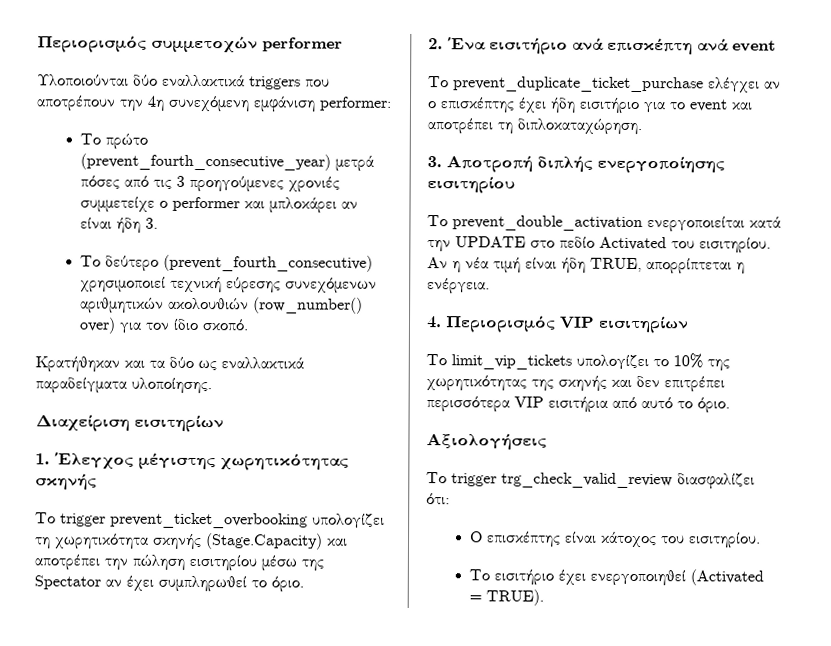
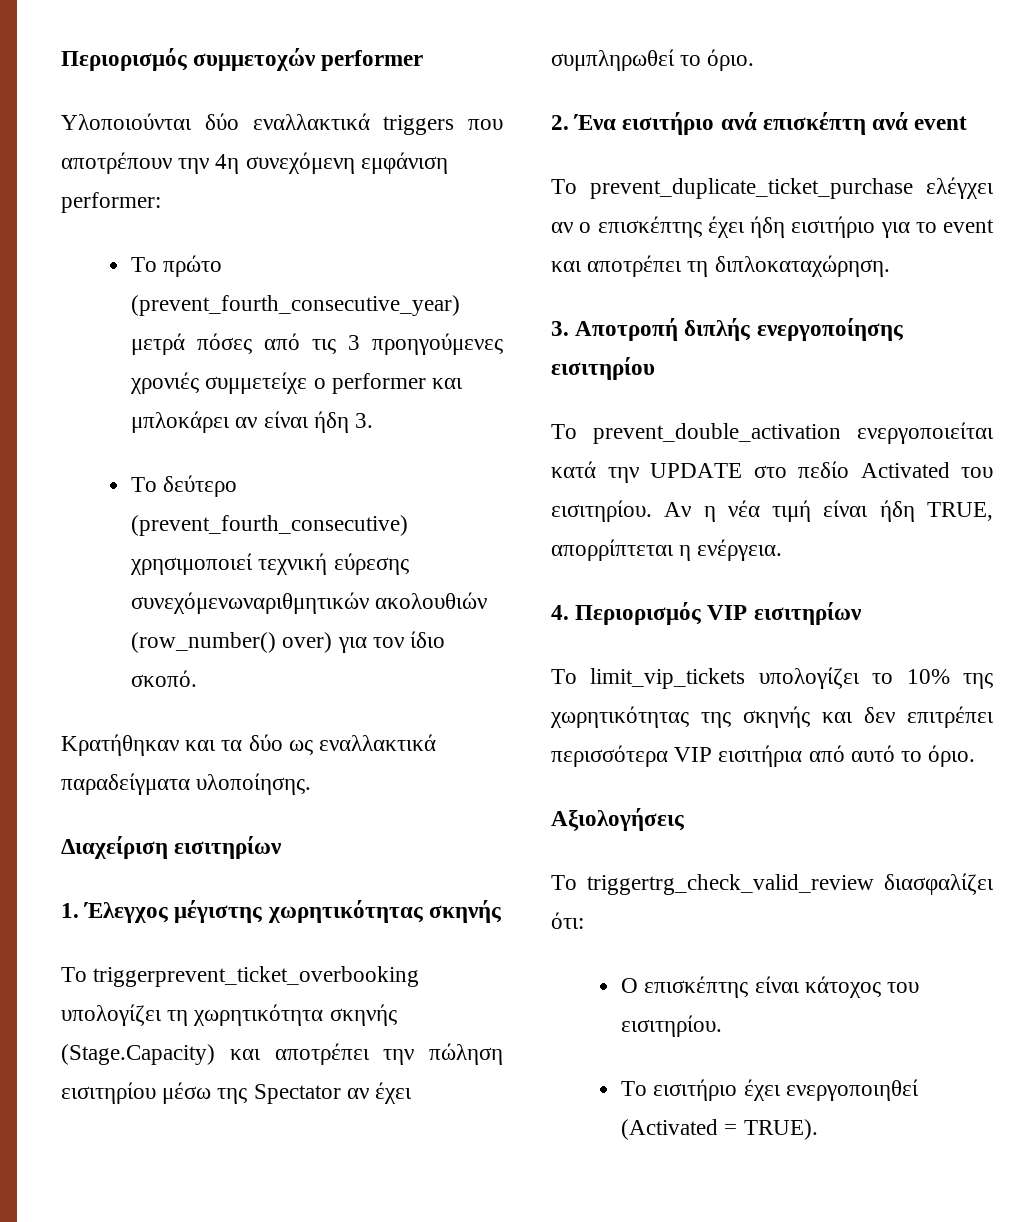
[285,277,378,294] [80,297,165,314] συνεχόμενων αριθμητικών -> [131,592,370,614] συνεχόμενωναριθμητικών
[60,512,308,529] trigger prevent_ticket_overbooking -> [93,966,420,987] triggerprevent_ticket_overbooking
[451,472,673,489] trigger trg_check_valid_review -> [587,874,874,895] triggertrg_check_valid_review

